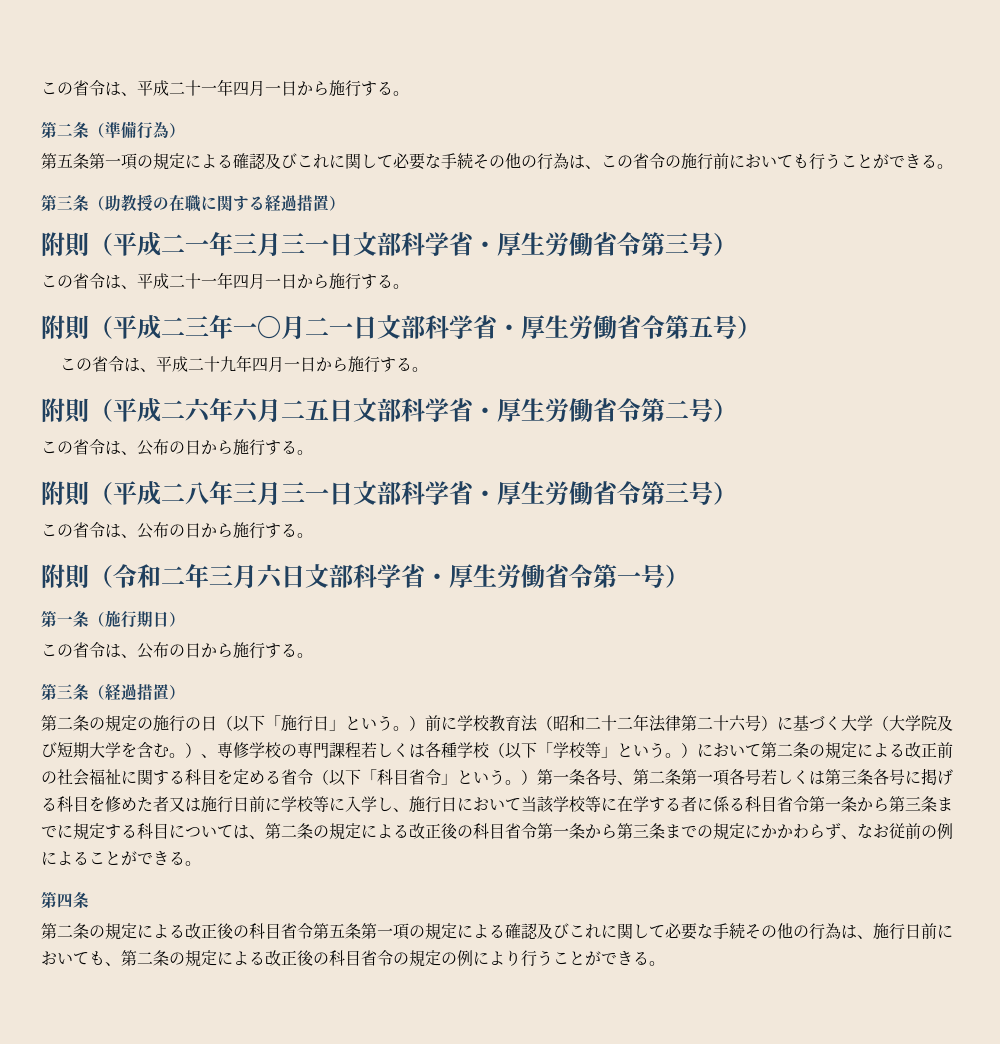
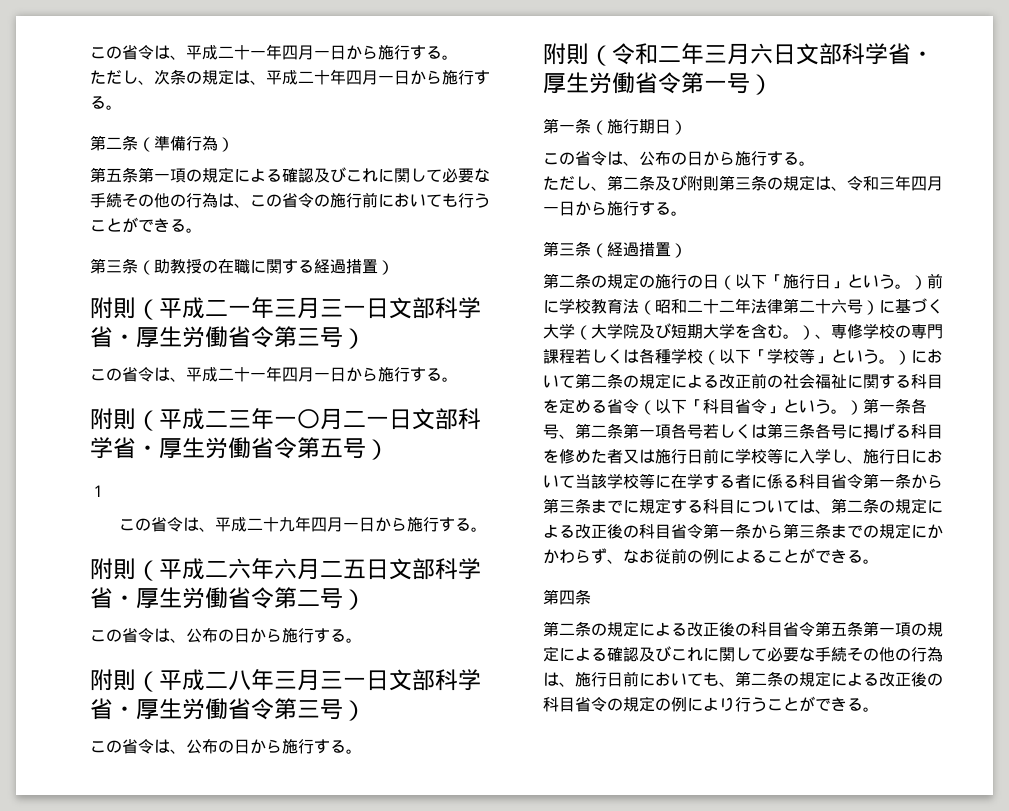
(409, 93) none -> [90,69,490,85] [90,96,122,110] // ただし、次条の規定は、平成二十年四月一日から施行する。
(761, 327) none -> [90,485,106,497] // １
(313, 655) none -> [543,175,943,191] [543,201,687,216] // ただし、第二条及び附則第三条の規定は、令和三年四月一日から施行する。

